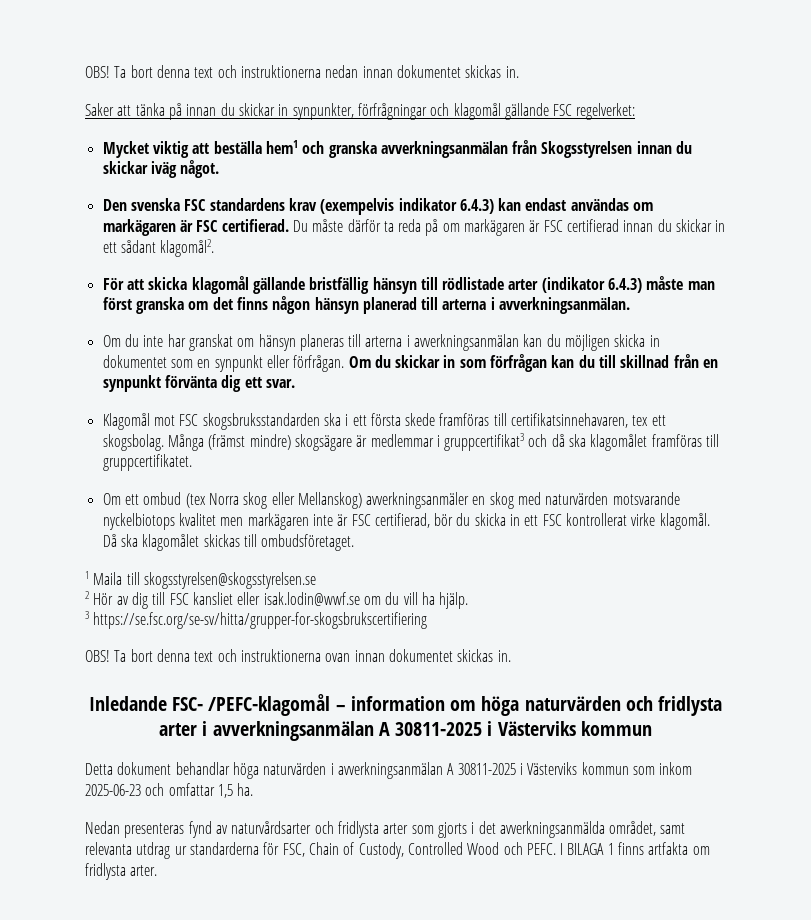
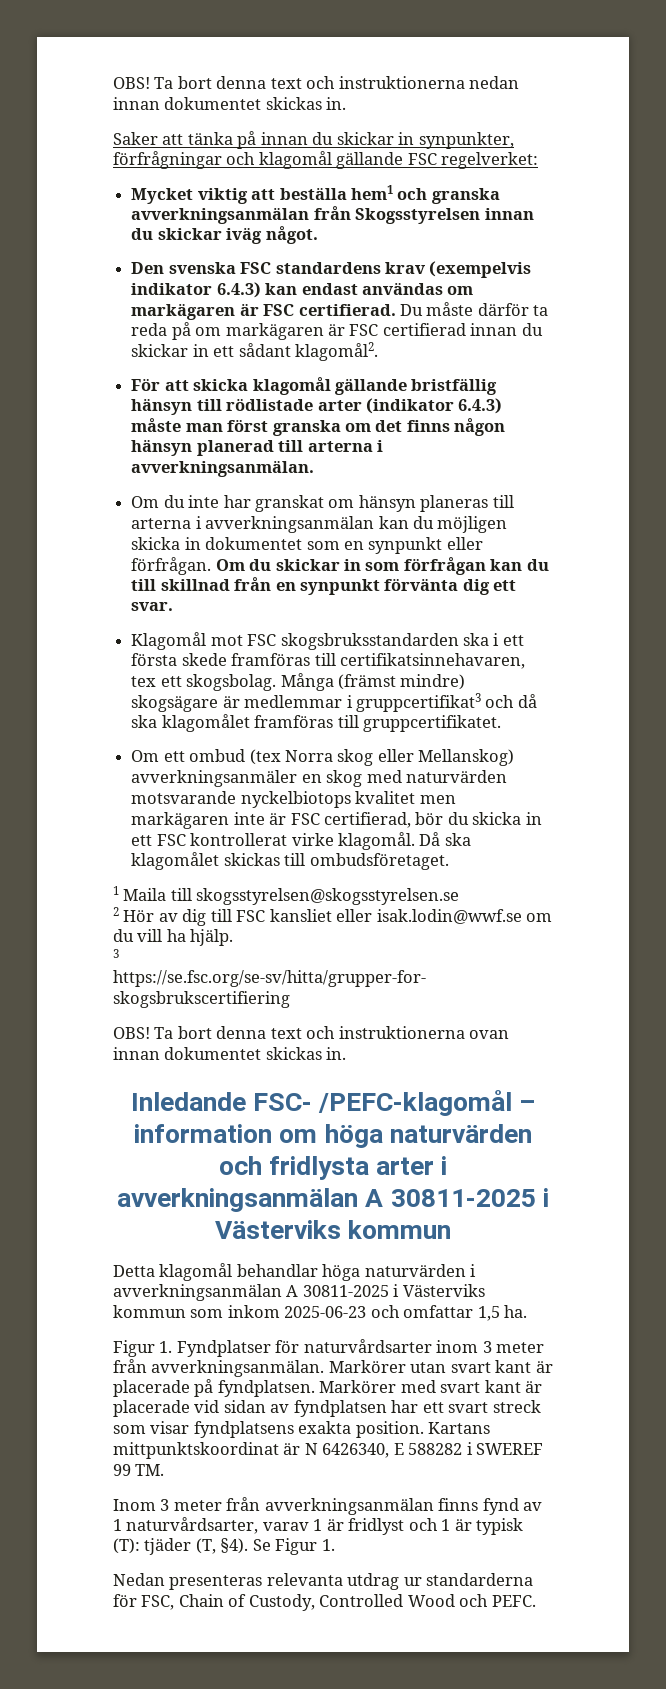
[117,762,172,775] dokument -> [159,1263,233,1281] klagomål
[85,821,686,838] Nedan presenteras fynd av naturvårdsarter och fridlysta arter som gjorts i det avverkningsanmälda området, samt -> [113,1339,545,1357] [113,1359,553,1377] [113,1379,543,1397] [113,1400,541,1417] [113,1421,491,1438] [113,1442,544,1459] [113,1464,165,1476] [113,1497,543,1515] [113,1517,524,1535] [113,1538,335,1555] [113,1573,263,1590] Figur 1. Fyndplatser för naturvårdsarter inom 3 meter från avverkningsanmälan. Markörer utan svart kant är placerade på fyndplatsen. Markörer med svart kant är placerade vid sidan av fyndplatsen har ett svart streck som visar fyndplatsens exakta position. Kartans mittpunktskoordinat är N 6426340, E 588282 i SWEREF 99 TM. // Inom 3 meter från avverkningsanmälan finns fynd av 1 naturvårdsarter, varav 1 är fridlyst och 1 är typisk (T): tjäder (T, §4). Se Figur 1. // Nedan presenteras
[560,842,710,855] [85,863,158,880] I BILAGA 1 finns artfakta om fridlysta arter. -> (536, 1601) none

